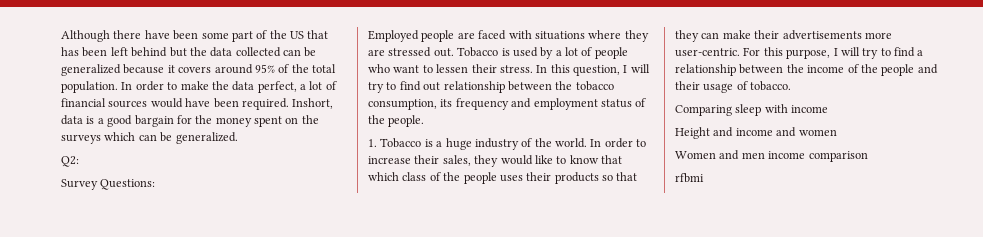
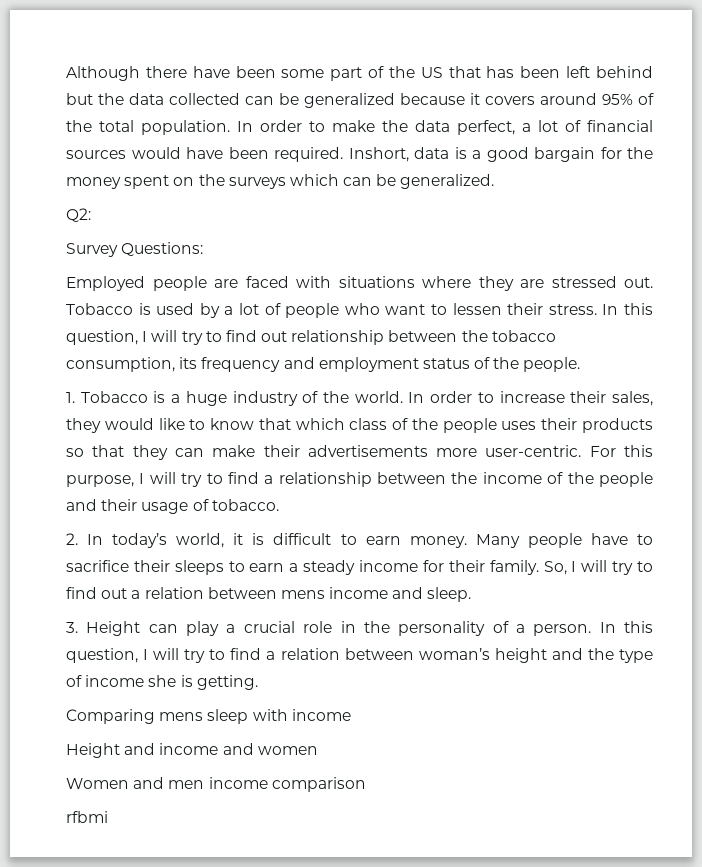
(792, 86) none -> [66,533,654,548] [66,560,654,575] [66,587,472,602] [66,621,653,636] [66,648,653,663] [66,675,258,690] // 2. In today’s world, it is difficult to earn money. Many people have to sacrifice their sleeps to earn a steady income for their family. So, I will try to find out a relation between mens income and sleep. // 3. Height can play a crucial role in the personality of a person. In this question, I will try to find a relation between woman’s height and the type of income she is getting.
(732, 110) none -> [159,712,204,721] mens

